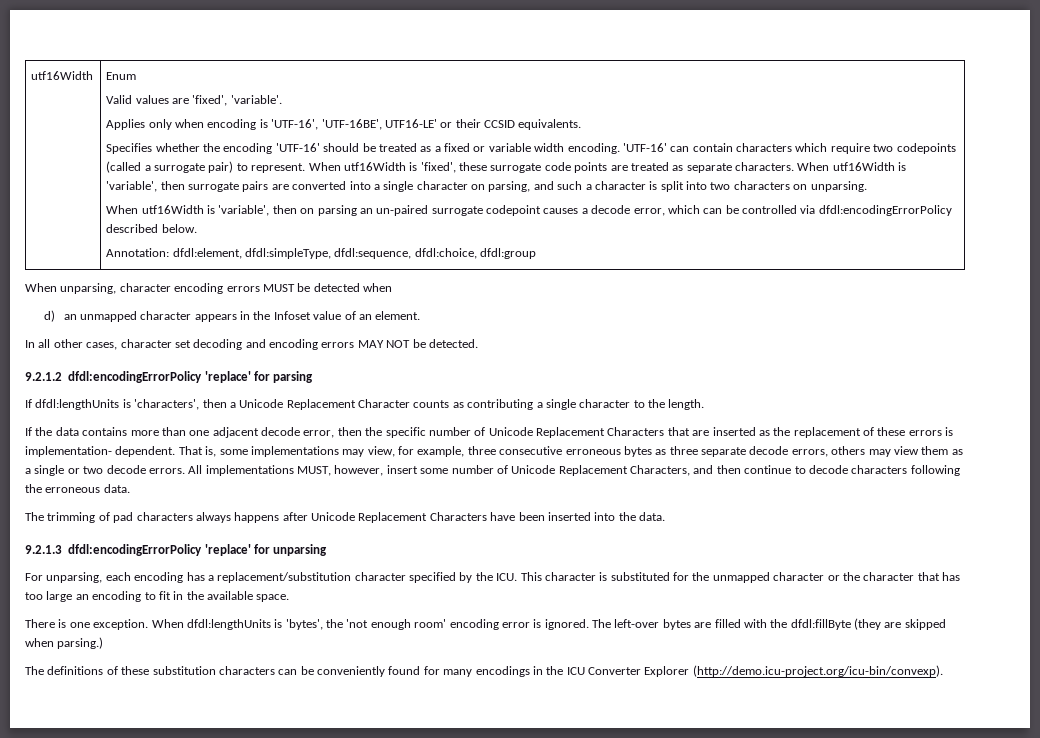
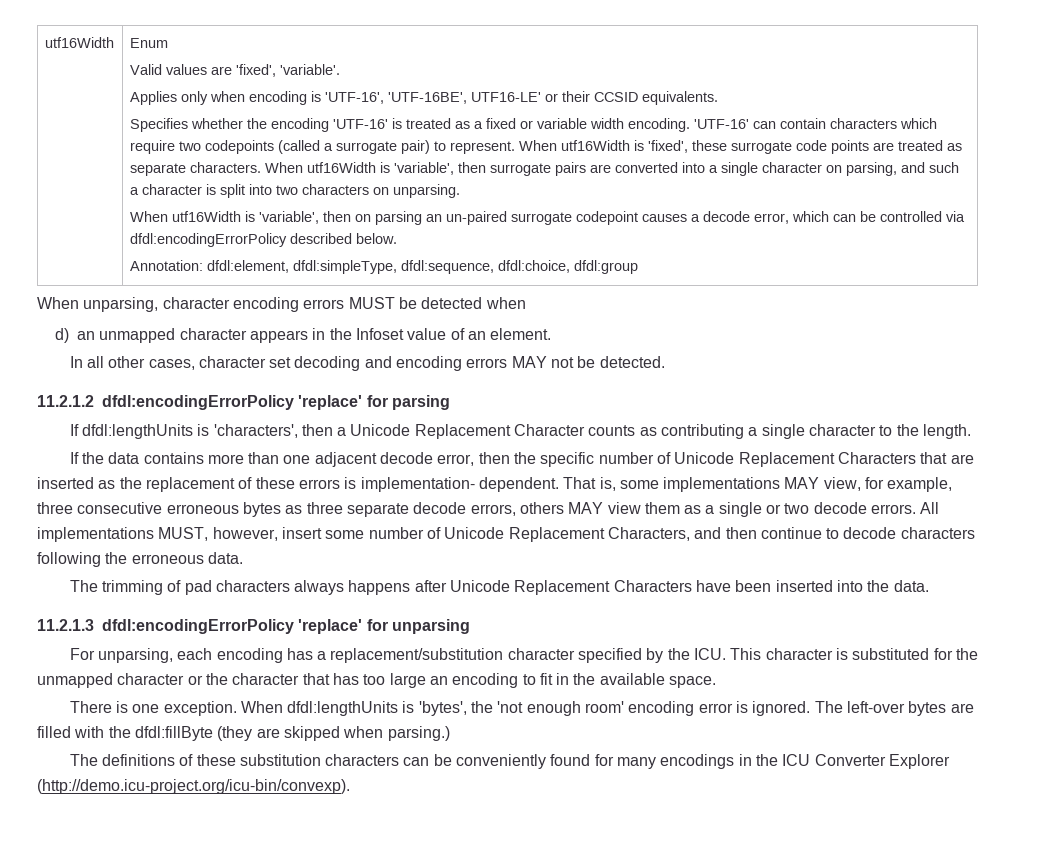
[323,143,376,152] should be -> [391,118,402,129] is
[386,340,411,348] NOT -> [551,357,575,368] not
[25,372,62,381] 9.2.1.2 -> [37,395,94,407] 11.2.1.2
[342,449,365,457] may -> [784,477,820,489] MAY
[868,449,891,457] may -> [568,502,604,514] MAY
[25,545,62,554] 9.2.1.3 -> [37,619,94,631] 11.2.1.3

